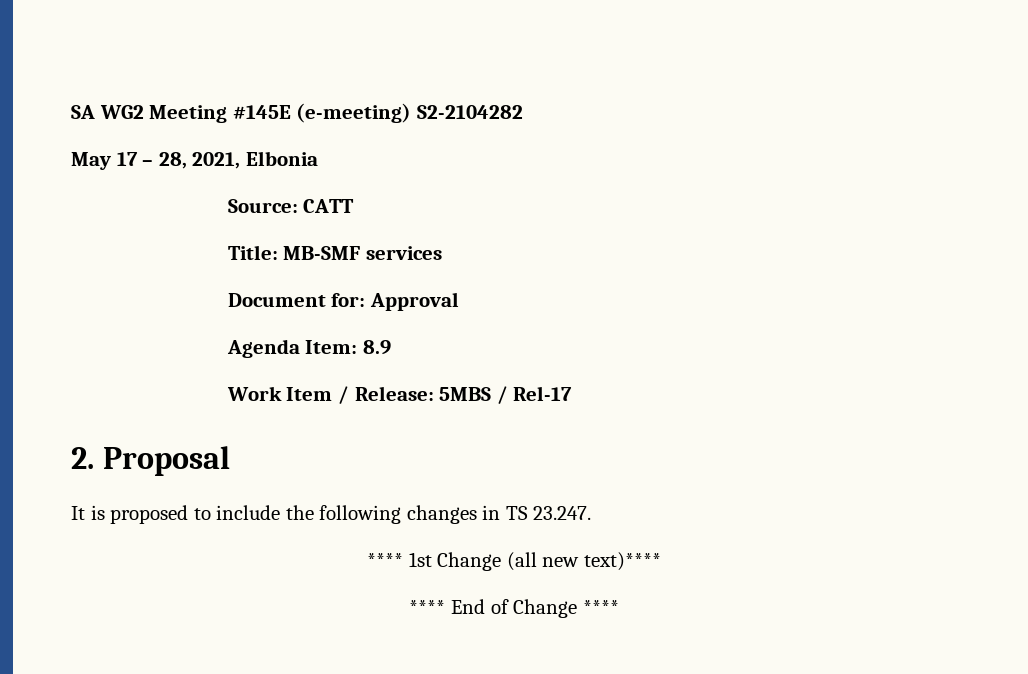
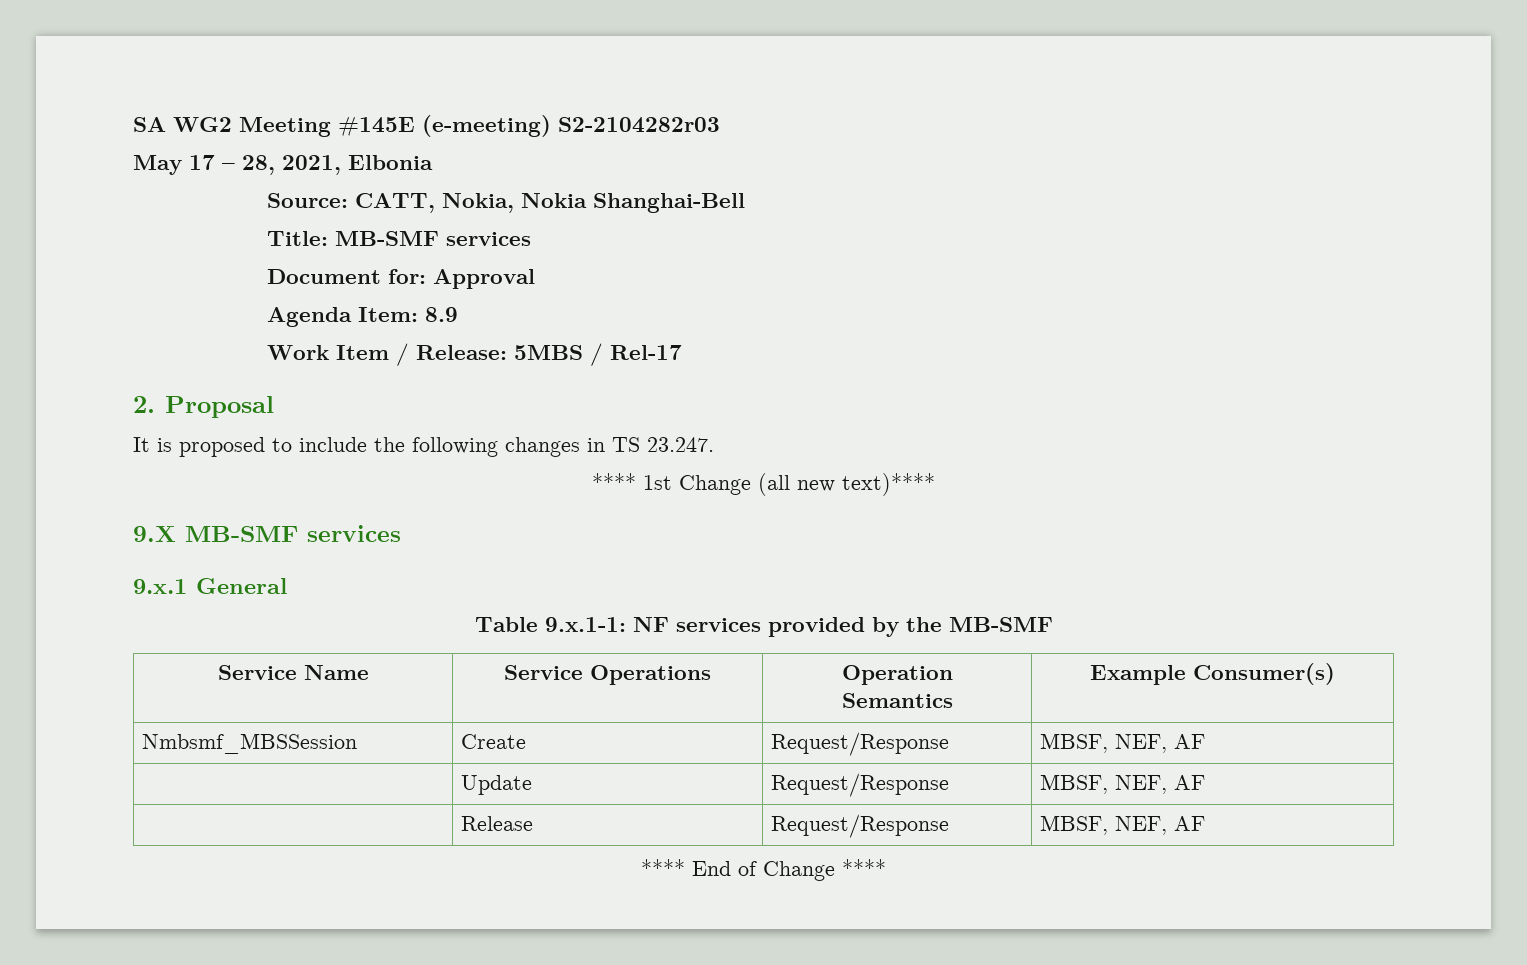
[416,105,523,119] S2-2104282 -> [558,117,720,133] S2-2104282r03
[303,199,355,213] CATT -> [354,193,745,213] CATT, Nokia, Nokia Shanghai-Bell
(661, 561) none -> [133,525,401,542] [133,578,287,594] [474,617,1053,637] [217,665,369,680] [504,665,711,685] [841,665,953,685] [841,693,953,708] [1090,663,1335,685] [141,733,357,754] [460,734,526,749] [770,732,949,756] [1039,733,1205,753] [460,775,532,795] [770,773,949,797] [1039,774,1205,794] [460,816,533,831] [770,814,949,838] [1039,815,1205,835] // 9.X MB-SMF services // 9.x.1 General // Table 9.x.1-1: NF services provided by the MB-SMF // Service Name | Service Operations | Operation // Semantics | Example Consumer(s) // Nmbsmf_MBSSession | Create | Request/Response | MBSF, NEF, AF // | Update | Request/Response | MBSF, NEF, AF // | Release | Request/Response | MBSF, NEF, AF

